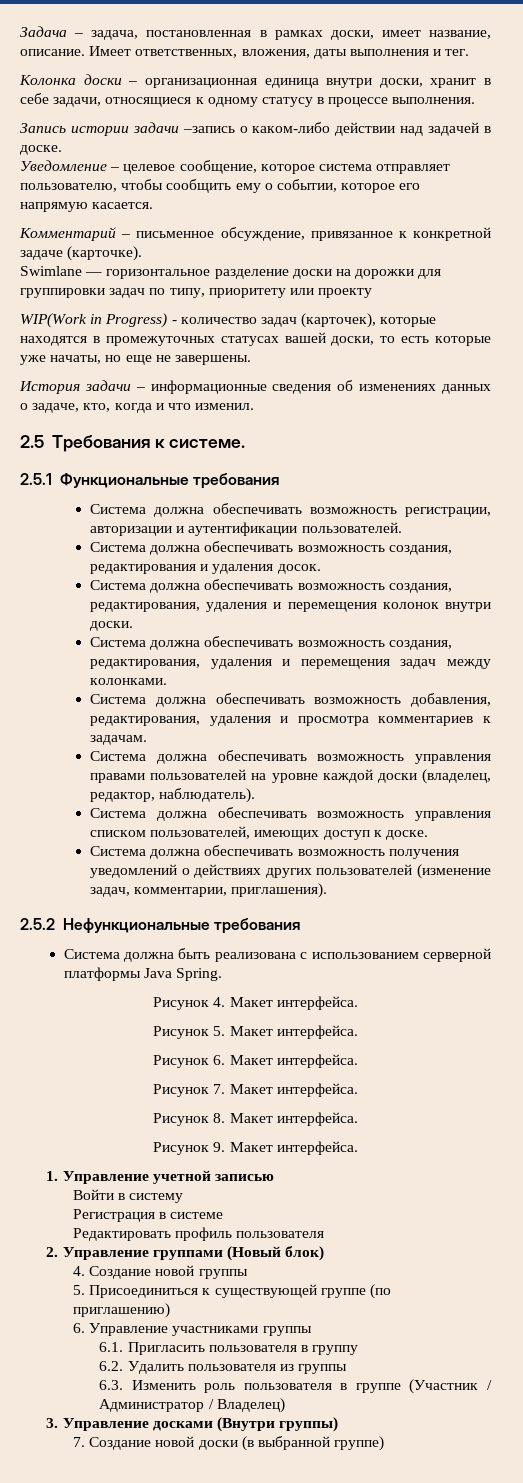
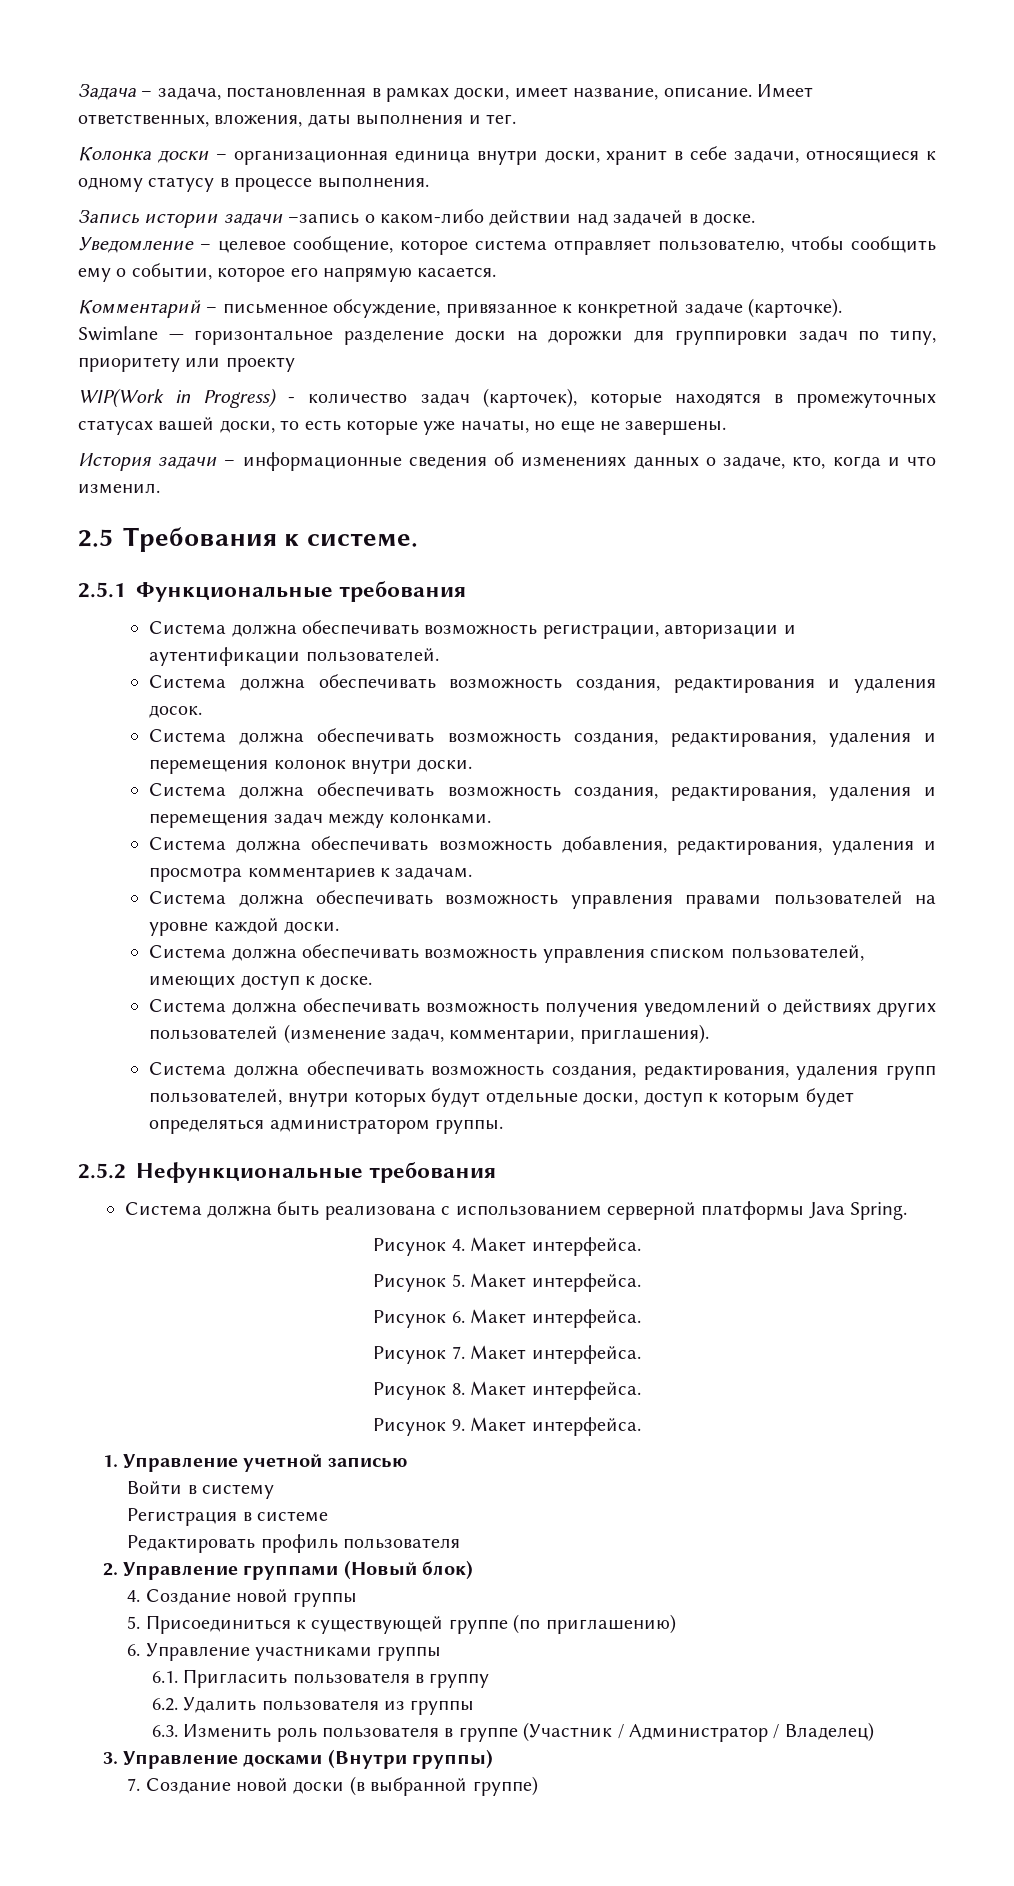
[377,769,492,784] [89,788,256,803] доски (владелец, редактор, наблюдатель). -> [283,921,339,934] доски.
(328, 890) none -> [149,1061,936,1080] [149,1088,854,1107] [149,1119,503,1134] // Система должна обеспечивать возможность создания, редактирования, удаления групп пользователей, внутри которых будут отдельные доски, доступ к которым будет определяться администратором группы.

